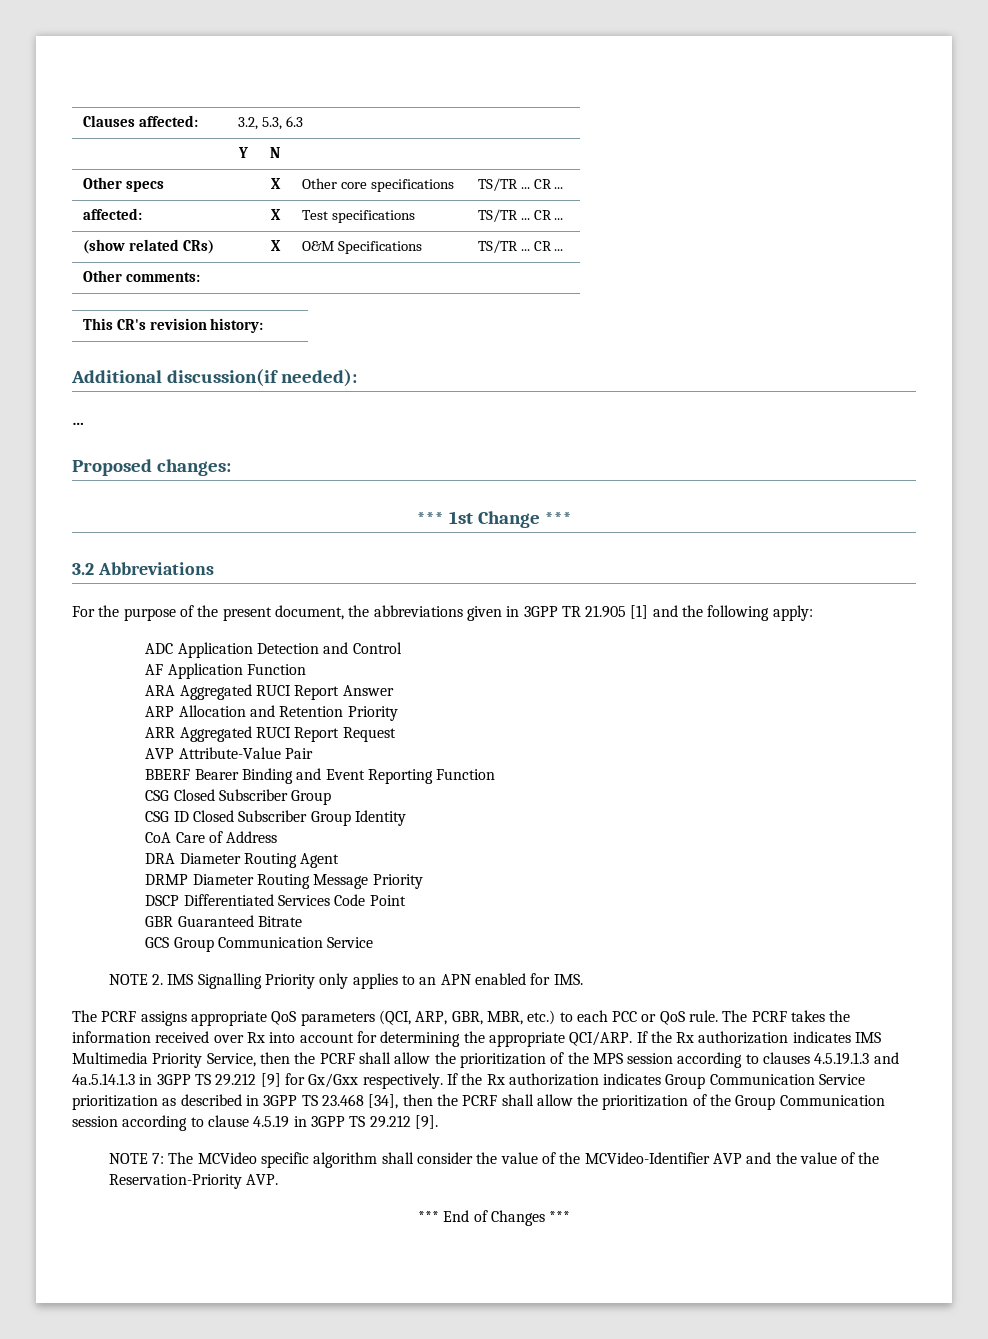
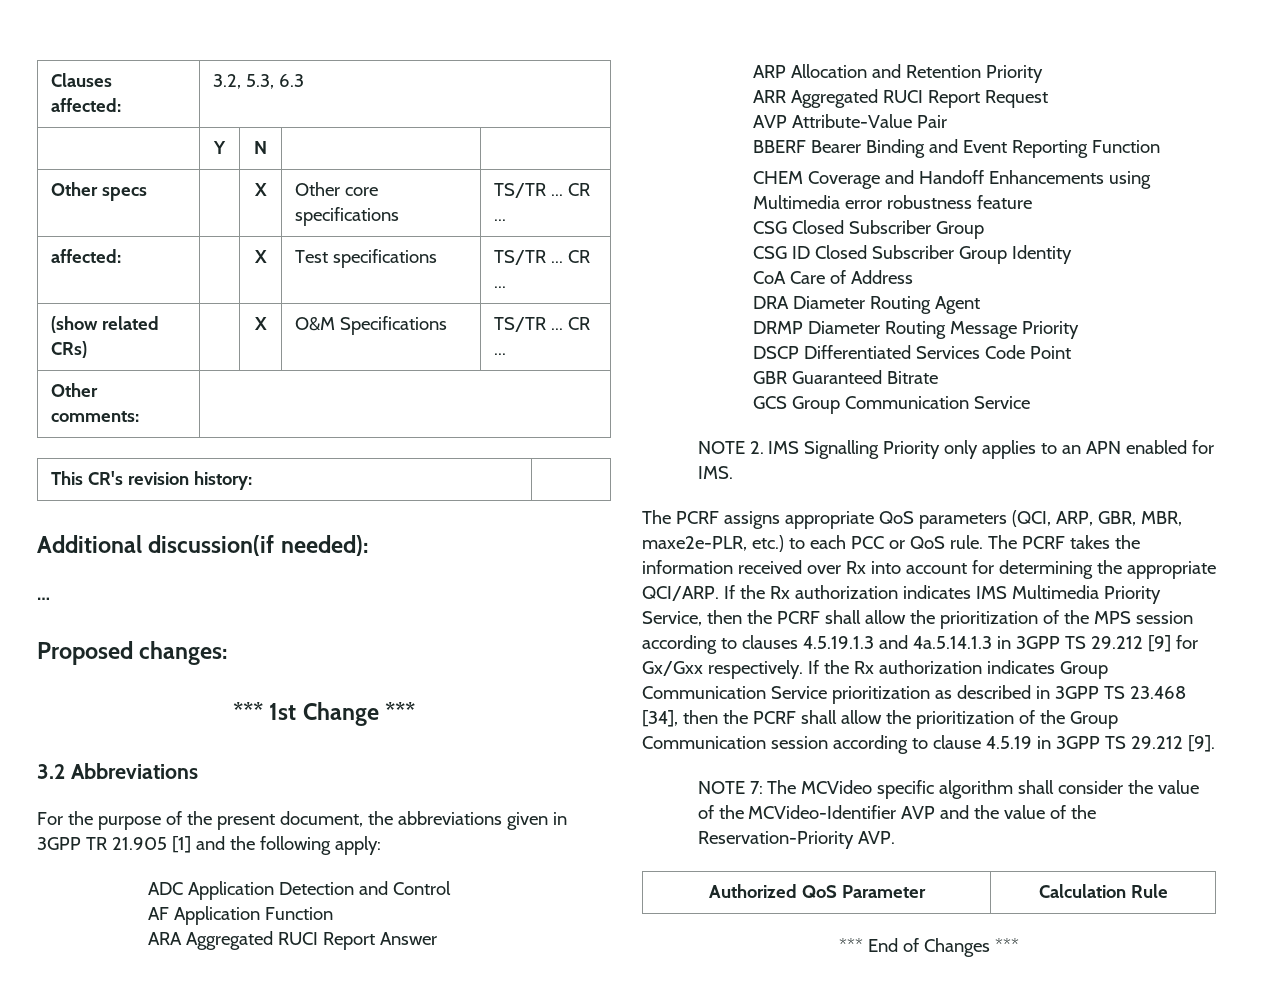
(496, 774) none -> [753,170,1151,189] [753,195,1032,209] // CHEM Coverage and Handoff Enhancements using Multimedia error robustness feature
(523, 1018) none -> [642,536,747,551] maxe2e-PLR,
(279, 1179) none -> [708,884,926,898] [1038,884,1168,898] // Authorized QoS Parameter | Calculation Rule

